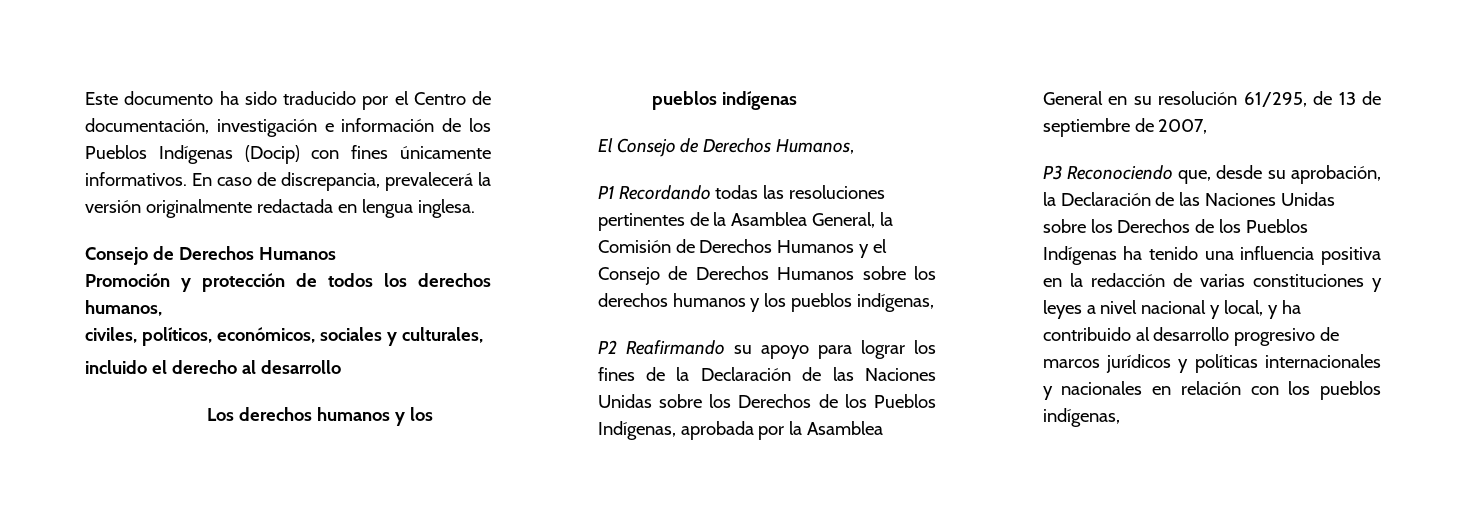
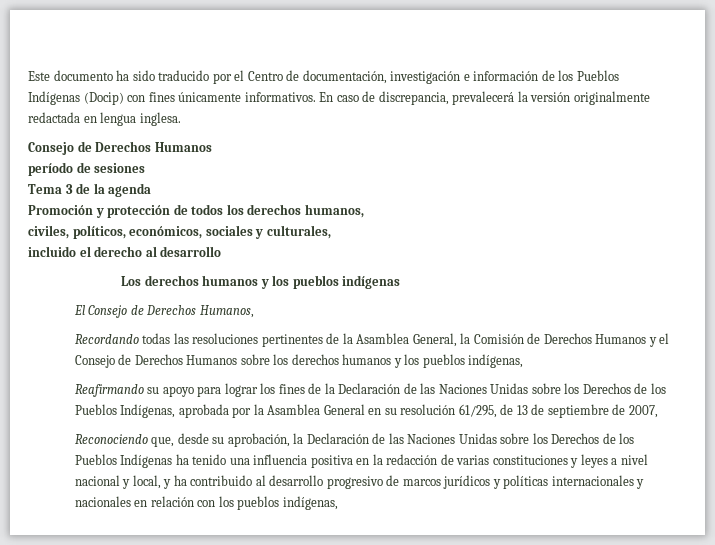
(336, 253) none -> [28,162,146,176] [28,183,152,197] // período de sesiones // Tema 3 de la agenda
[597,186,614,199] P1 -> (254, 311) none
[597,340,617,354] P2 -> (524, 361) none
[1042,165,1062,180] P3 -> (658, 411) none

